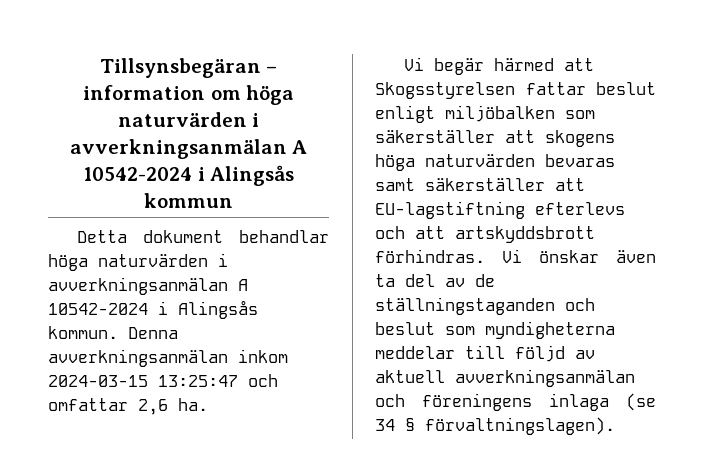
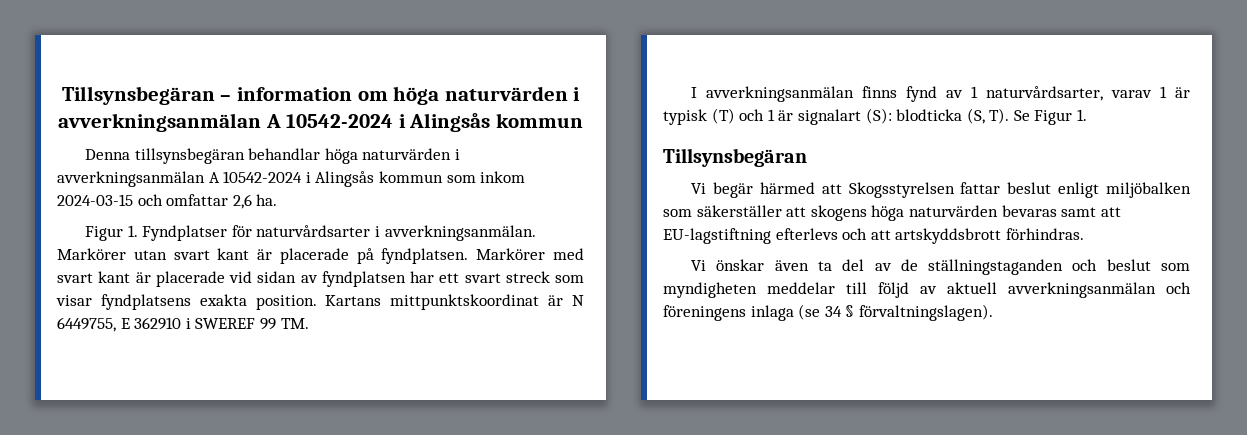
[77,230,224,243] Detta dokument -> [85,148,245,164] Denna tillsynsbegäran
[48,326,178,339] [48,349,228,367] kommun. Denna avverkningsanmälan -> [378,171,476,183] kommun som
[158,375,238,387] 13:25:47 -> (133, 200) none
(208, 404) none -> [85,225,536,241] [57,248,584,264] [57,271,584,287] [56,294,584,310] [57,317,309,332] [691,86,1190,102] [663,108,1088,125] [663,148,807,167] // Figur 1. Fyndplatser för naturvårdsarter i avverkningsanmälan. Markörer utan svart kant är placerade på fyndplatsen. Markörer med svart kant är placerade vid sidan av fyndplatsen har ett svart streck som visar fyndplatsens exakta position. Kartans mittpunktskoordinat är N 6449755, E 362910 i SWEREF 99 TM. // I avverkningsanmälan finns fynd av 1 naturvårdsarter, varav 1 är typisk (T) och 1 är signalart (S): blodticka (S, T). Se Figur 1. // Tillsynsbegäran
[425,178,545,191] säkerställer -> (1097, 212) none
(485, 256) none -> (1084, 234) //
[485,321,615,339] myndigheterna -> [663,282,757,298] myndigheten

